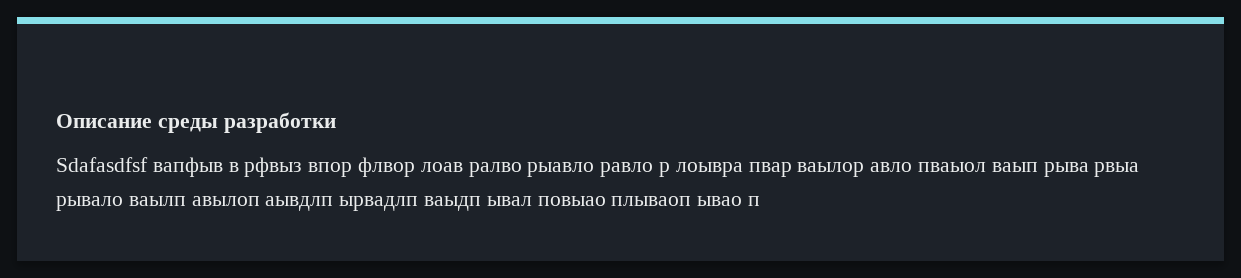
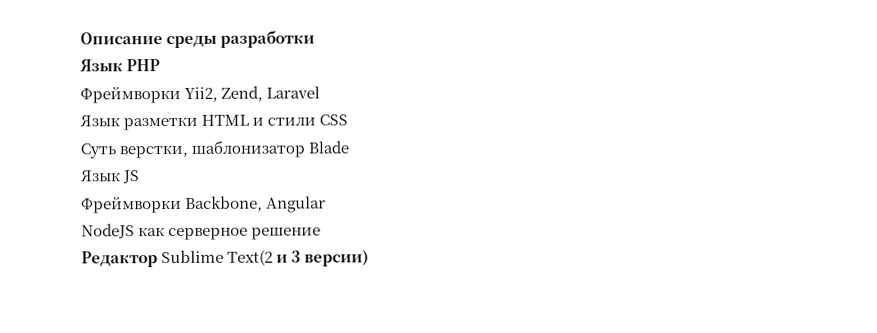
[56,157,1140,177] [56,196,761,211] Sdafasdfsf вапфыв в рфвыз впор флвор лоав ралво рыавло равло р лоывра пвар ваылор авло пваыол ваып рыва рвыа рывало ваылп авылоп аывдлп ырвадлп ваыдп ывал повыао плываоп ывао п -> [80,59,161,72] [80,85,321,104] [80,114,349,131] [80,140,350,159] [81,170,141,184] [81,195,327,214] [81,223,322,241] [81,249,370,268] Язык PHP // Фреймворки Yii2, Zend, Laravel // Язык разметки HTML и стили CSS // Суть верстки, шаблонизатор Blade // Язык JS // Фреймворки Backbone, Angular // NodeJS как серверное решение // Редактор Sublime Text(2 и 3 версии)

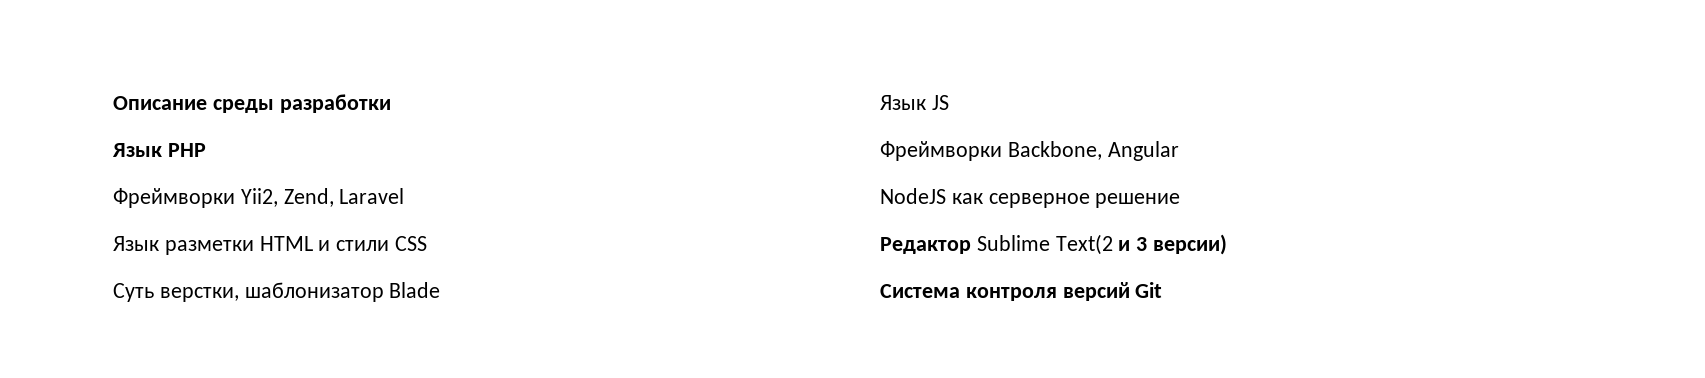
(370, 258) none -> [880,282,1163,301] // Система контроля версий Git

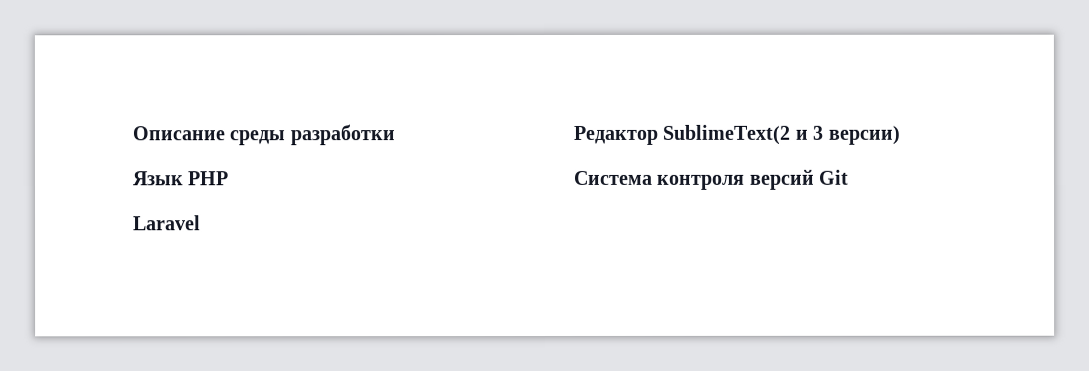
[113,188,405,208] [113,236,428,255] [113,282,441,302] [880,95,949,110] [880,141,1179,161] [880,188,1181,208] Фреймворки Yii2, Zend, Laravel // Язык разметки HTML и стили CSS // Суть верстки, шаблонизатор Blade // Язык JS // Фреймворки Backbone, Angular // NodeJS как серверное решение -> [133,215,201,231] Laravel
[976,234,1113,255] Sublime Text(2 -> [662,124,791,145] SublimeText(2

